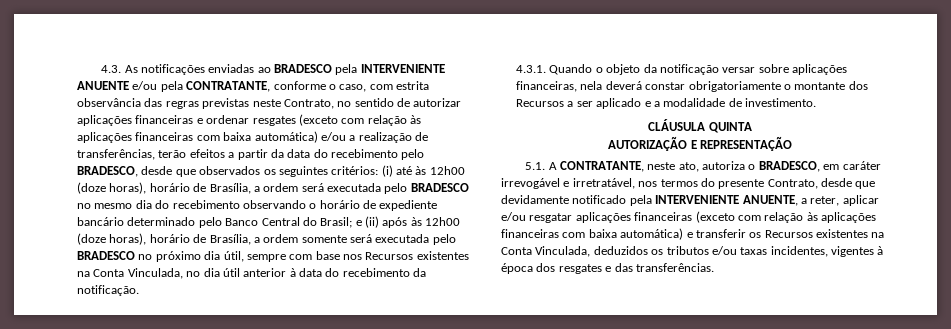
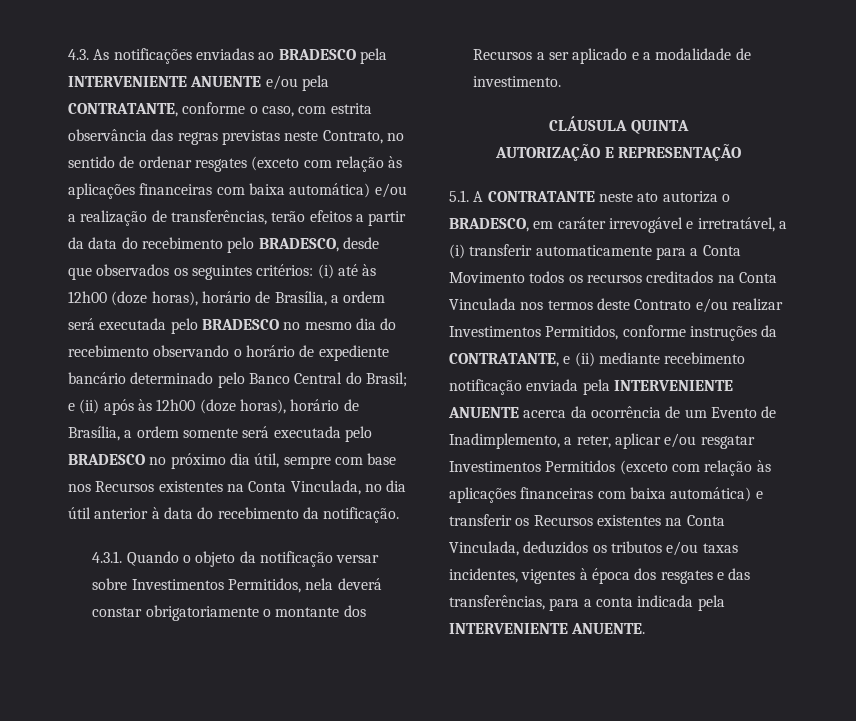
[413,98,462,107] [77,115,203,126] autorizar aplicações financeiras e -> (135, 162) none
[792,64,848,75] [516,81,578,92] aplicações financeiras, -> [131,578,302,593] Investimentos Permitidos,
[559,161,699,172] CONTRATANTE, neste ato, -> [487,191,659,202] CONTRATANTE neste ato
[638,178,876,189] [501,195,798,206] nos termos do presente Contrato, desde que devidamente notificado pela INTERVENIENTE ANUENTE, -> [778,221,787,229] [449,244,741,260] [449,271,777,283] [449,298,783,313] [449,325,778,341] [449,352,746,367] [449,379,733,395] [448,406,777,418] [449,433,560,449] a (i) transferir automaticamente para a Conta Movimento todos os recursos creditados na Conta Vinculada nos termos deste Contrato e/ou realizar Investimentos Permitidos, conforme instruções da CONTRATANTE, e (ii) mediante recebimento notificação enviada pela INTERVENIENTE ANUENTE acerca da ocorrência de um Evento de Inadimplemento,
[575,212,693,223] aplicações financeiras -> [449,460,616,472] Investimentos Permitidos
[635,263,714,272] transferências. -> [449,595,725,611] [449,623,646,634] transferências, para a conta indicada pela INTERVENIENTE ANUENTE.

